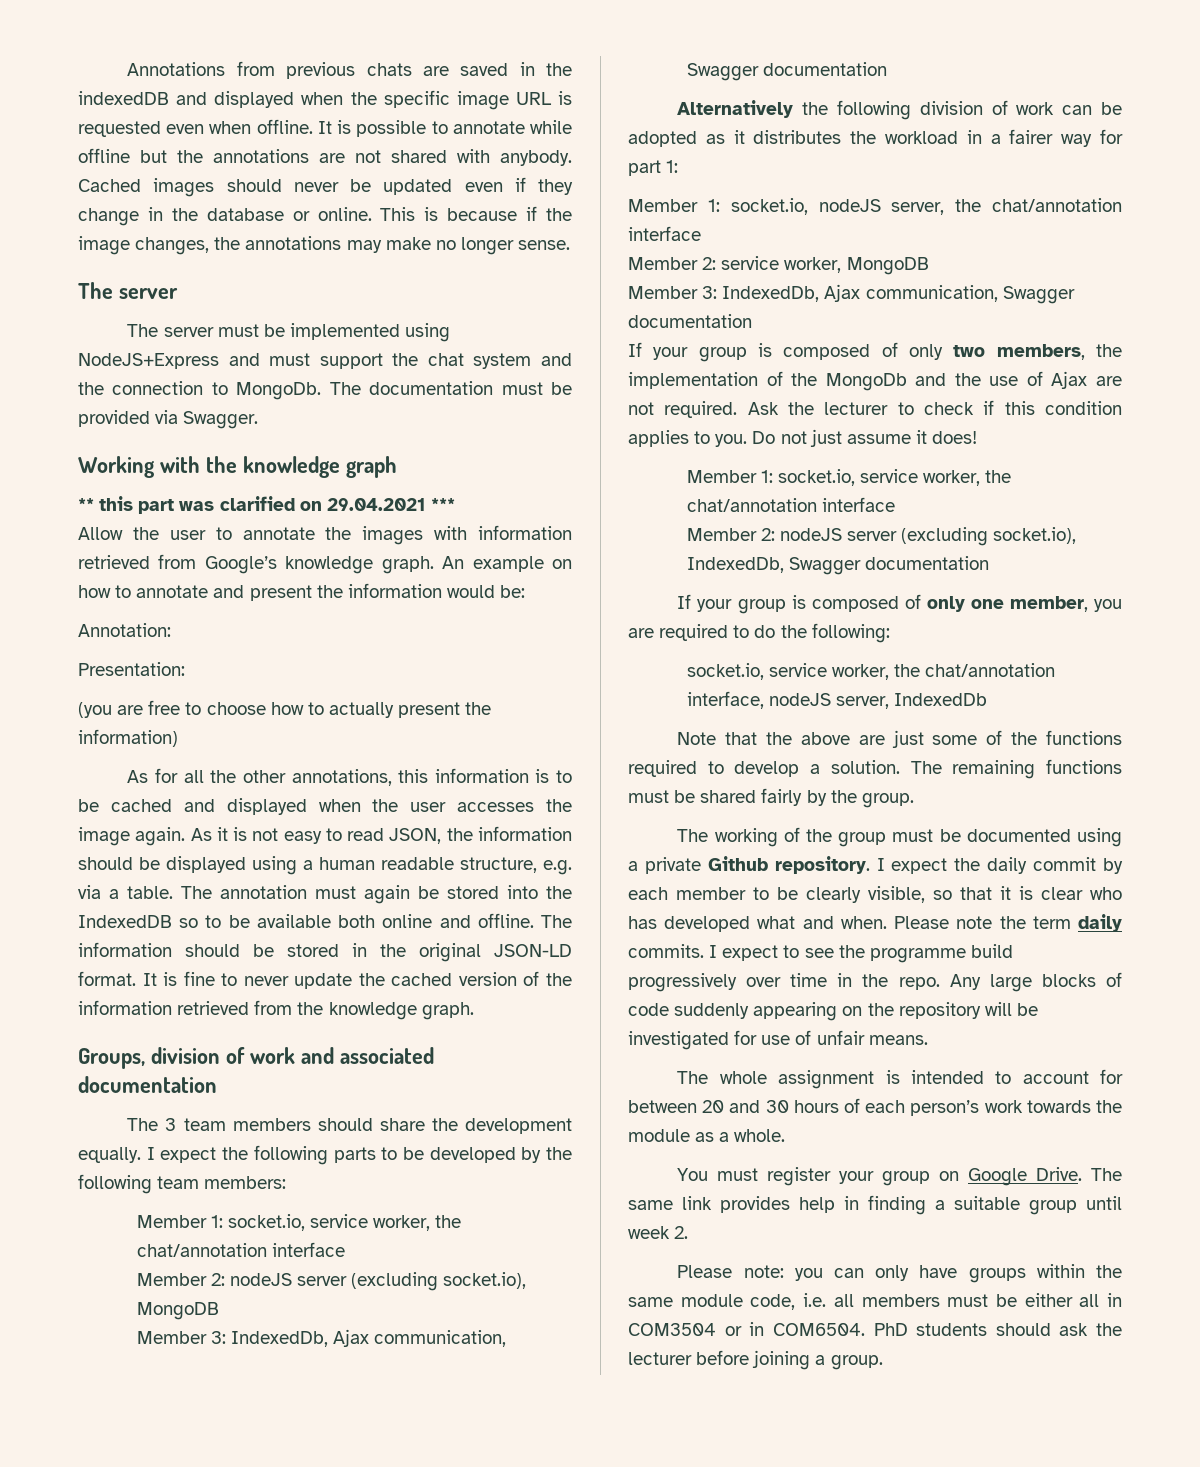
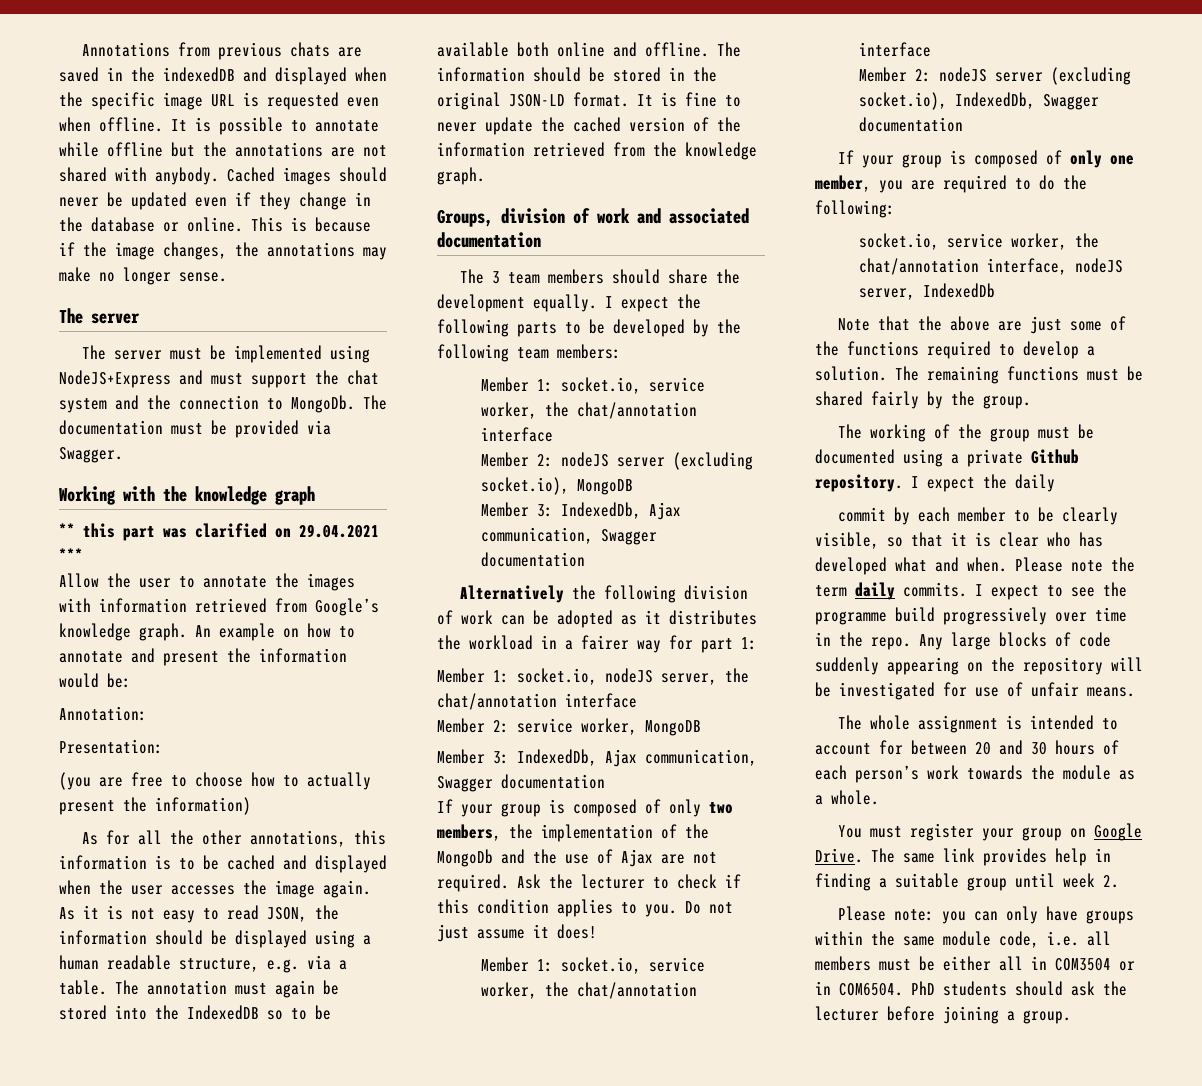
(1028, 865) none -> (1055, 483) //

